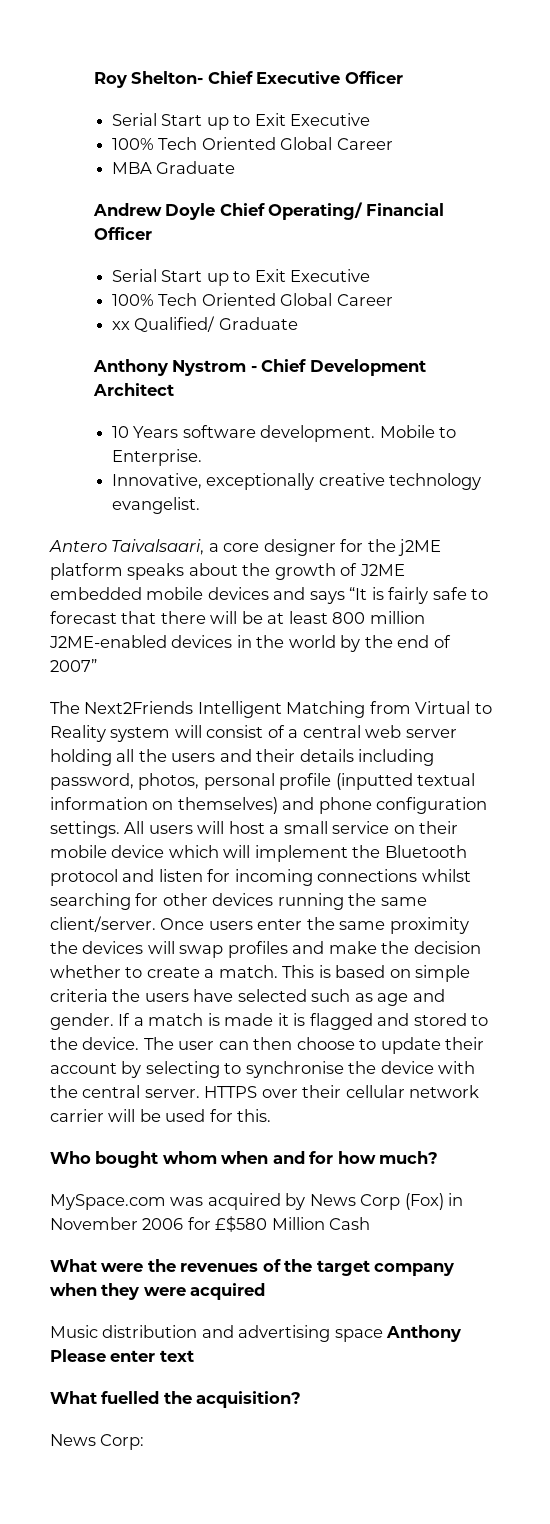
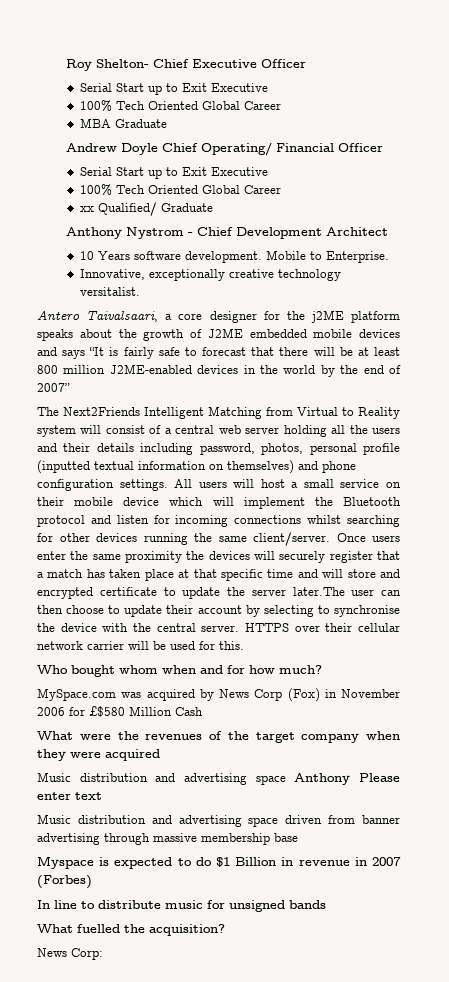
[112,497,201,514] evangelist. -> [80,287,141,296] versitalist.
[179,941,481,958] [50,965,471,982] [50,989,445,1006] [50,1013,489,1030] [50,1037,174,1050] swap profiles and make the decision whether to create a match. This is based on simple criteria the users have selected such as age and gender. If a match is made it is flagged and stored to the device. The -> [279,551,400,563] [37,569,401,581] [37,587,345,599] securely register that a match has taken place at that specific time and will store and encrypted certificate to update the server later.The
(194, 1356) none -> [37,814,400,827] [37,833,298,845] [37,856,401,869] [37,875,92,889] [37,900,326,912] // Music distribution and advertising space driven from banner advertising through massive membership base // Myspace is expected to do $1 Billion in revenue in 2007 (Forbes) // In line to distribute music for unsigned bands

